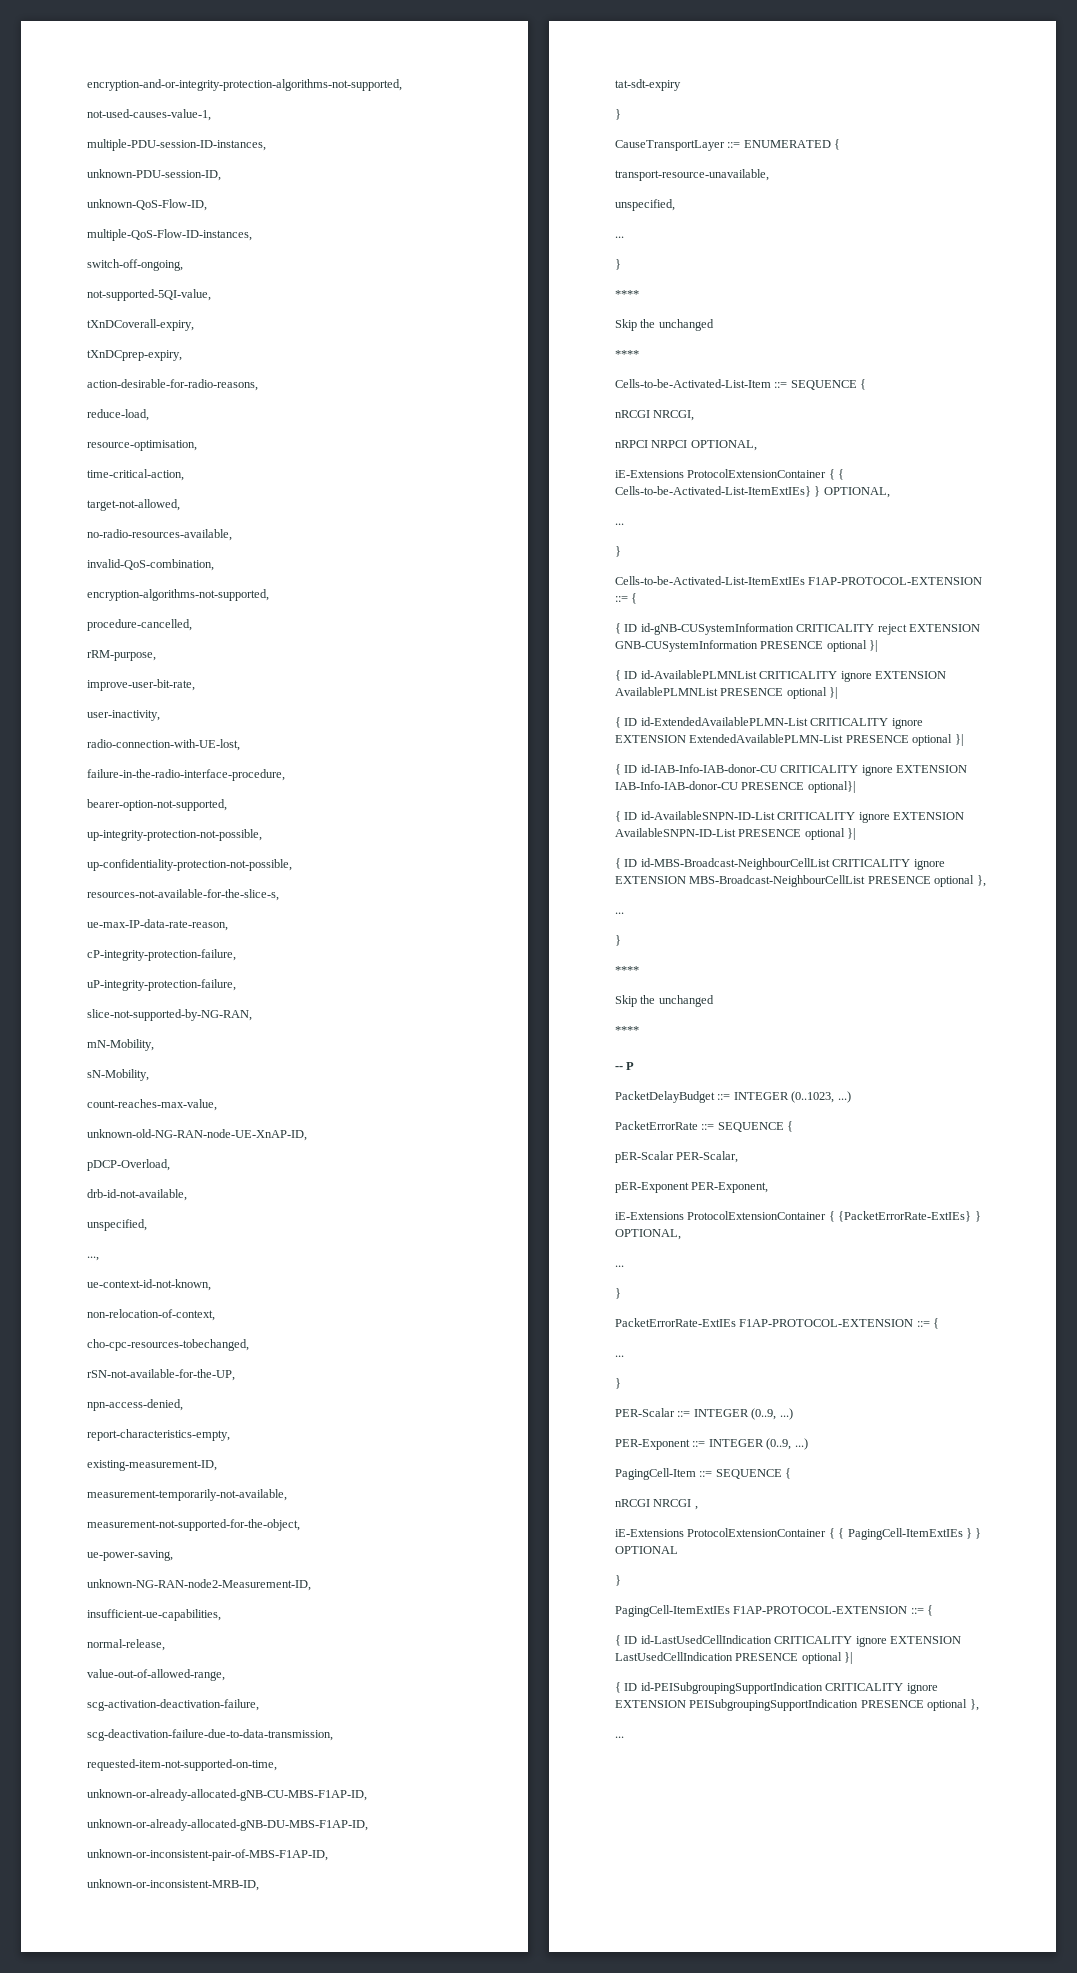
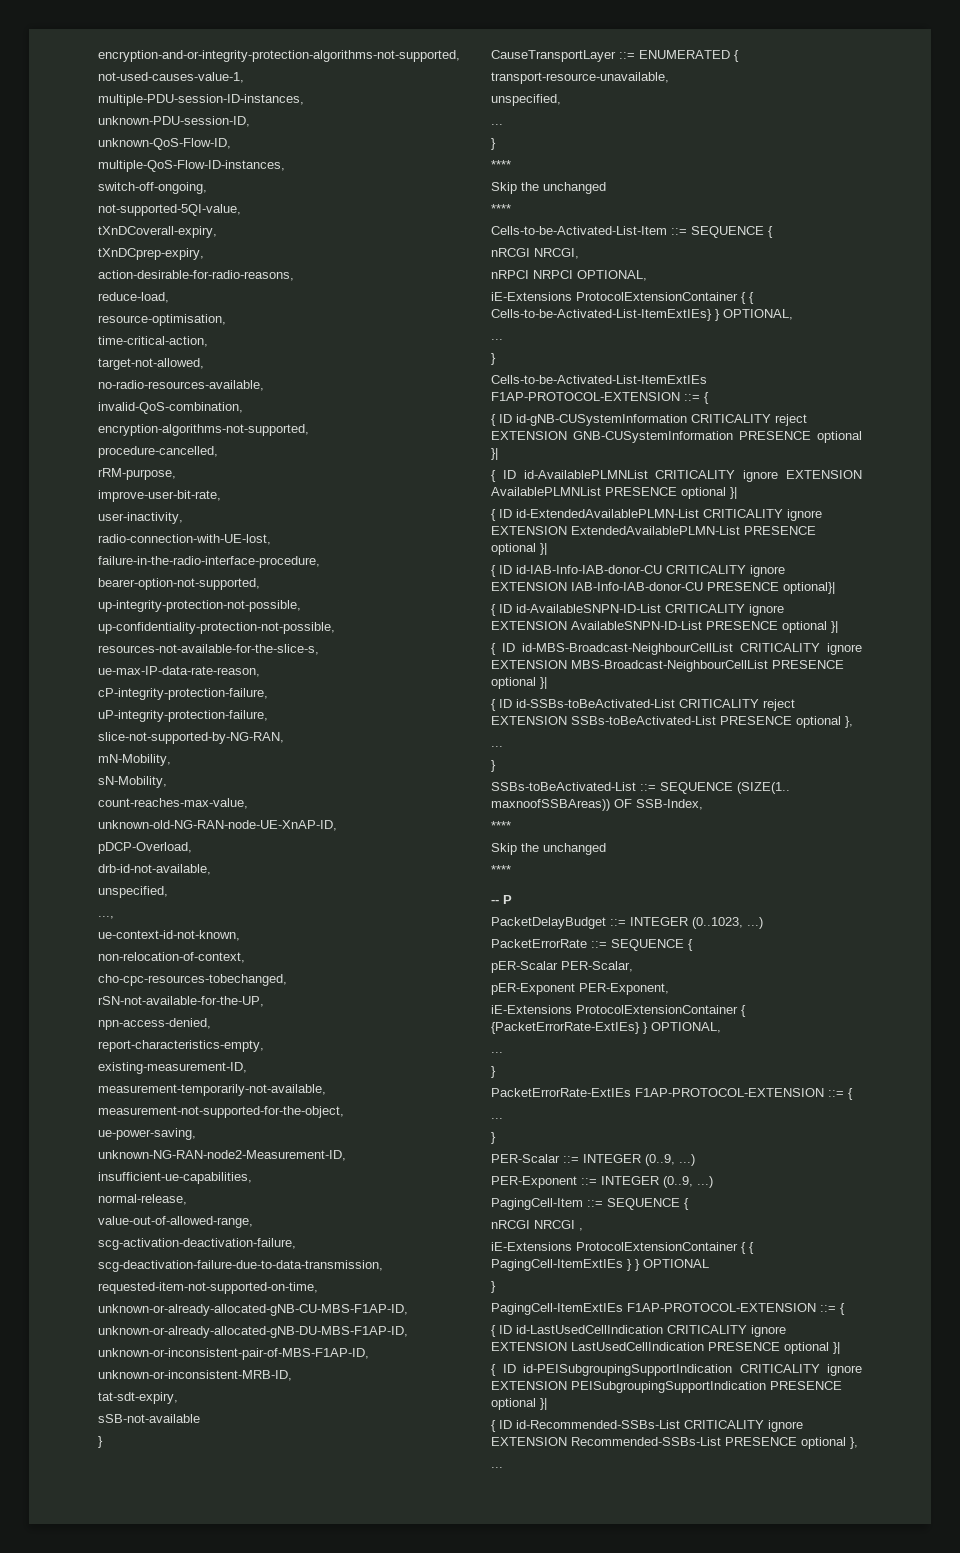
[615,79,681,91] tat-sdt-expiry -> [98,1392,178,1404] [98,1414,200,1423] tat-sdt-expiry, // sSB-not-available
[976,875,986,887] [615,912,624,914] [615,935,621,946] }, // ... // } -> [540,677,547,689] [491,699,795,711] [491,716,853,728] [491,746,503,747] [491,760,496,772] [491,782,790,794] [491,799,703,811] }| // { ID id-SSBs-toBeActivated-List CRITICALITY reject EXTENSION SSBs-toBeActivated-List PRESENCE optional }, // ... // } // SSBs-toBeActivated-List ::= SEQUENCE (SIZE(1.. maxnoofSSBAreas)) OF SSB-Index,
(968, 1705) none -> [540,1398,547,1410] [491,1420,803,1432] [491,1437,846,1449] }| // { ID id-Recommended-SSBs-List CRITICALITY ignore EXTENSION Recommended-SSBs-List PRESENCE optional

